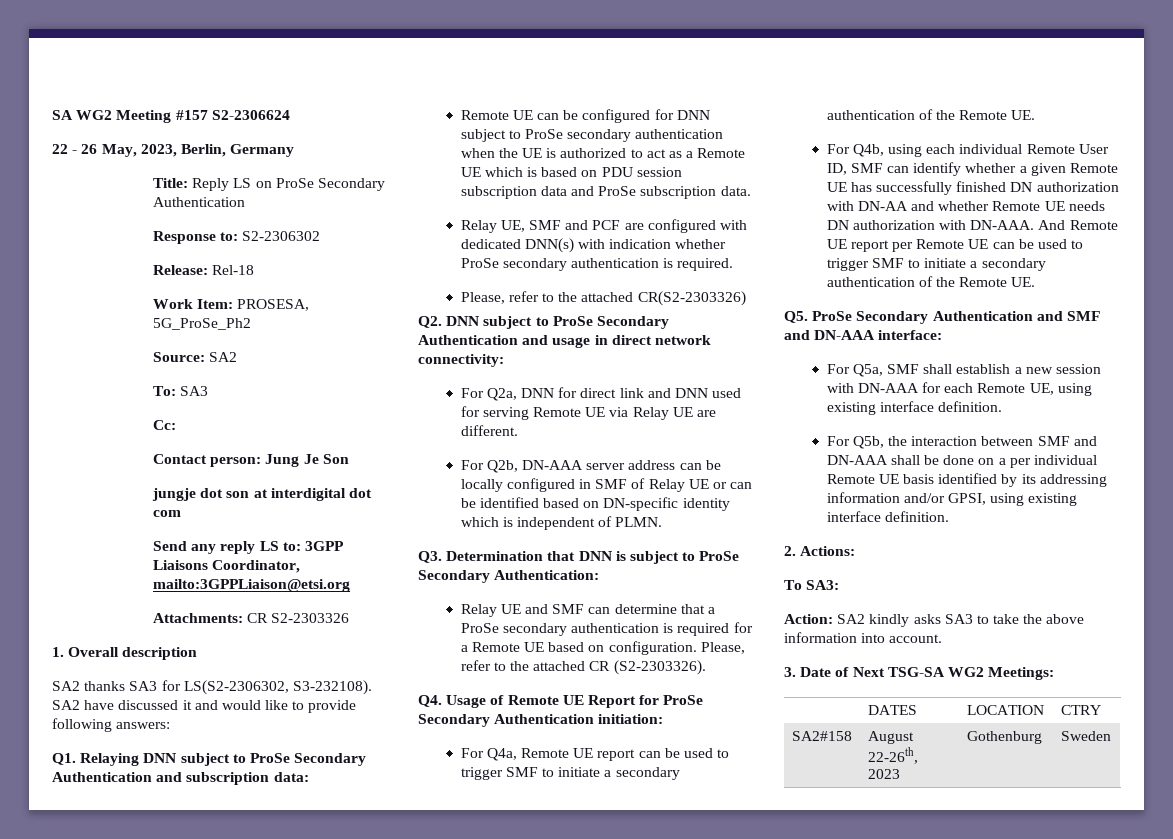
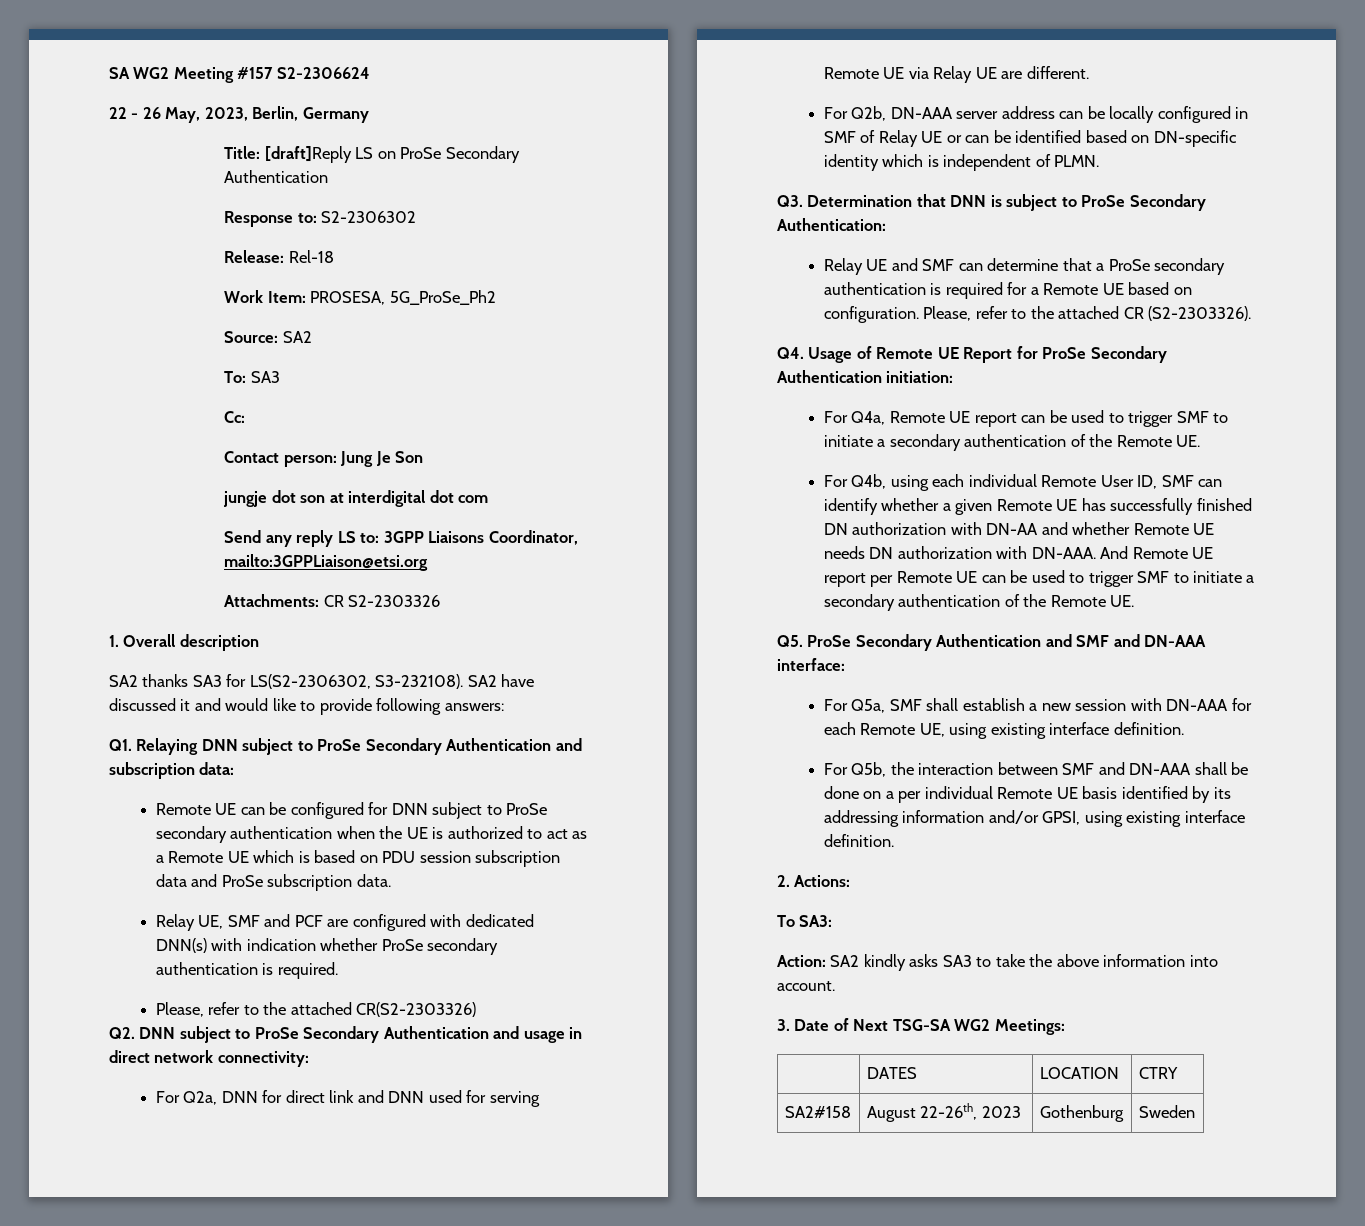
[192,178,230,191] Reply -> [264,146,352,163] [draft]Reply

